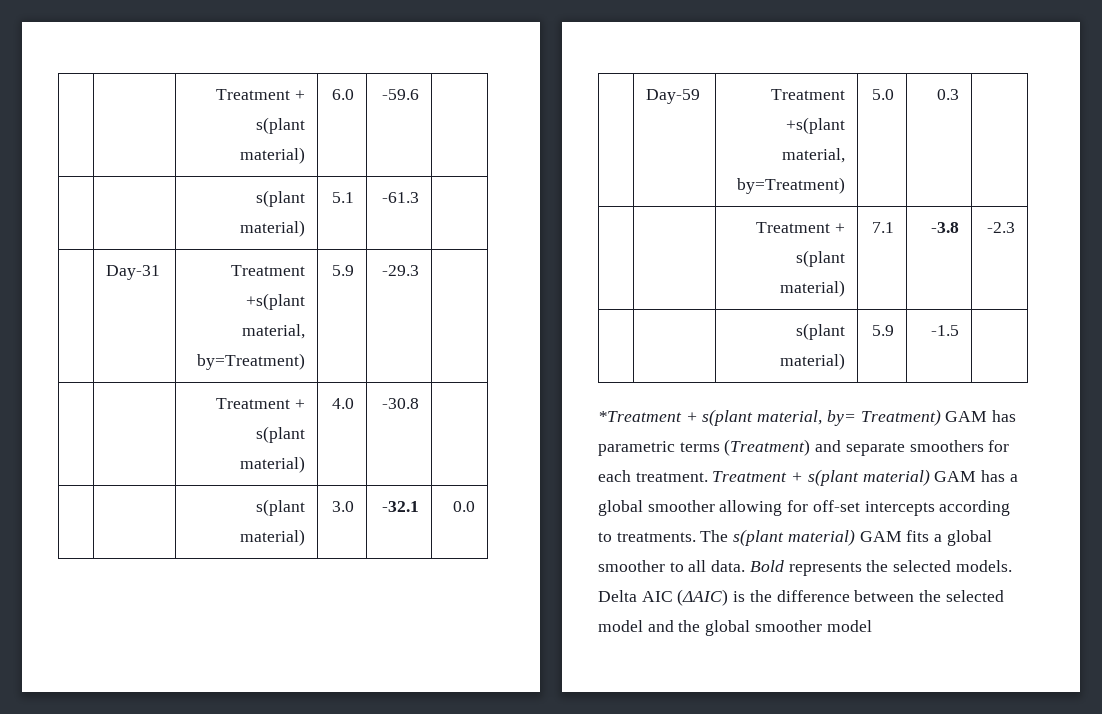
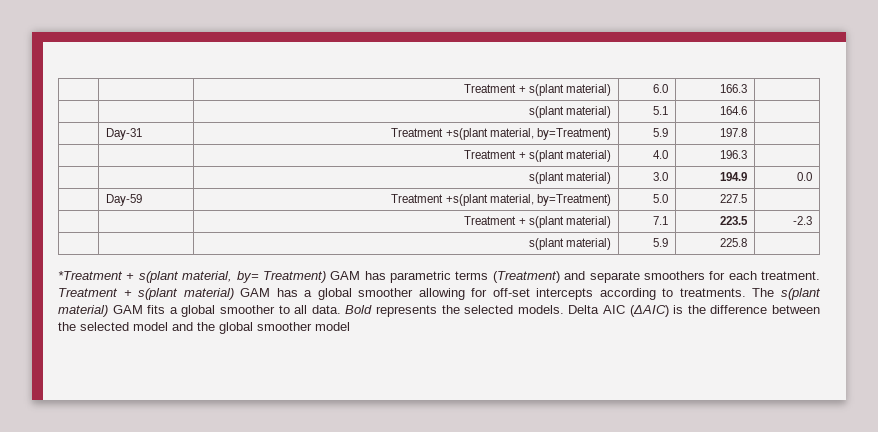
[381,89,419,100] -59.6 -> [719,84,747,93] 166.3
[381,192,419,203] -61.3 -> [719,106,747,115] 164.6
[381,265,419,276] -29.3 -> [719,128,747,137] 197.8
[381,398,419,409] -30.8 -> [719,150,747,159] 196.3
[381,501,419,512] -32.1 -> [719,172,747,181] 194.9
[936,89,959,100] 0.3 -> [719,194,747,203] 227.5
[930,222,959,233] -3.8 -> [719,216,748,225] 223.5
[930,325,959,336] -1.5 -> [719,238,747,247] 225.8

